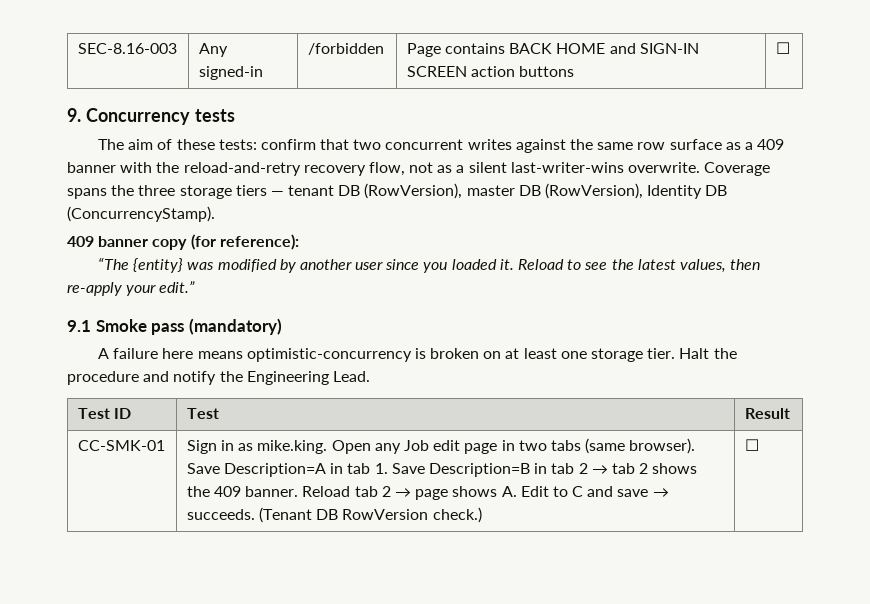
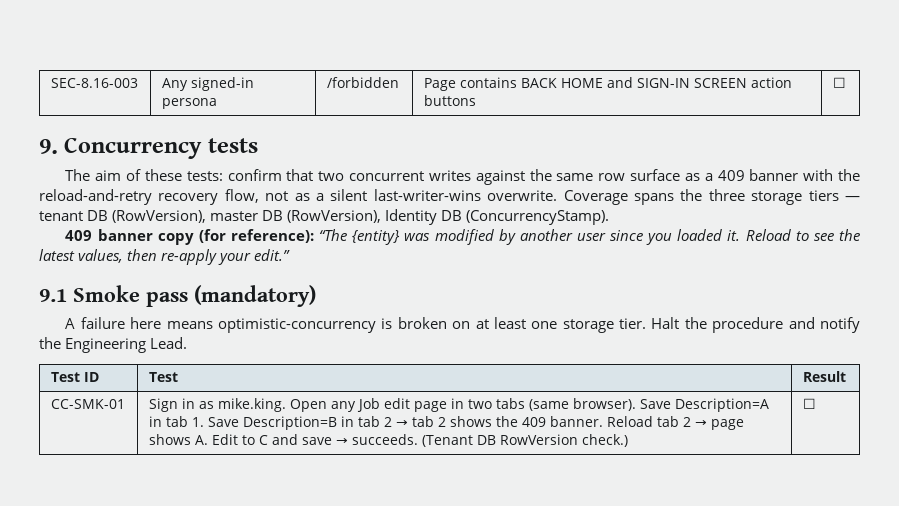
(263, 73) none -> [161,98,217,109] persona
(299, 242) // -> (314, 236) none

